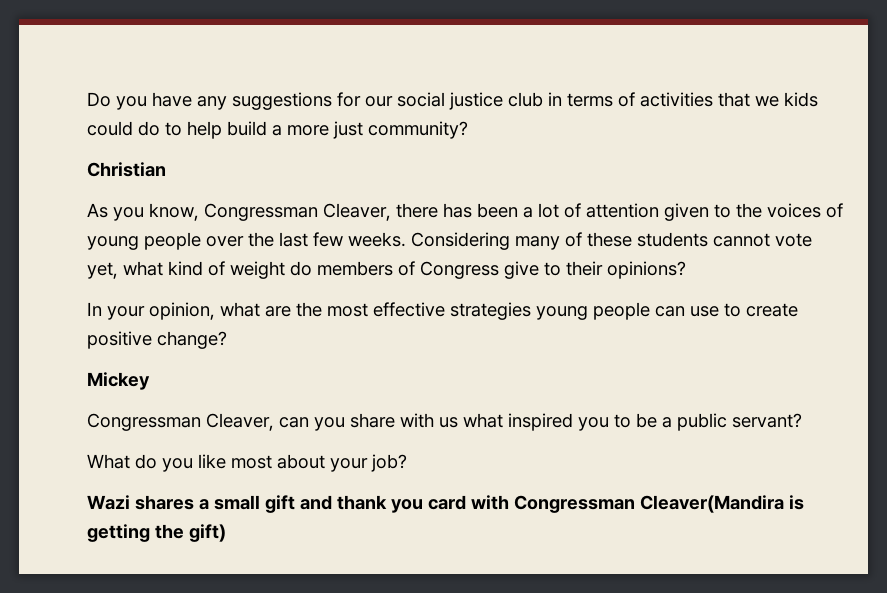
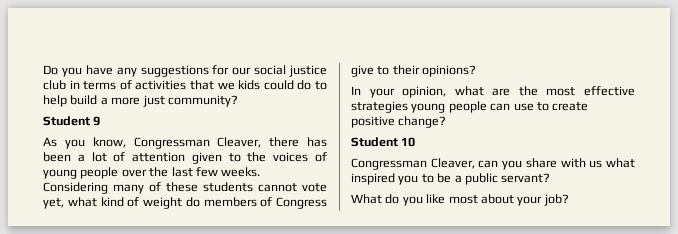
[87,162,166,177] Christian -> [43,116,101,126] Student 9
[87,372,150,390] Mickey -> [351,137,416,147] Student 10
[87,495,804,513] [87,524,226,542] // Wazi shares a small gift and thank you card with Congressman Cleaver(Mandira is getting the gift) -> (569, 200) none

